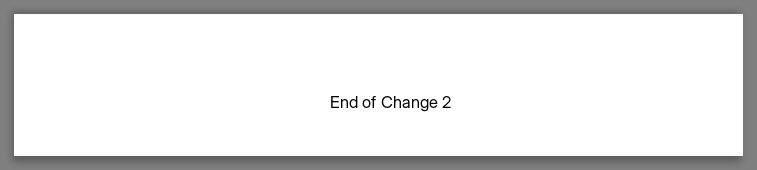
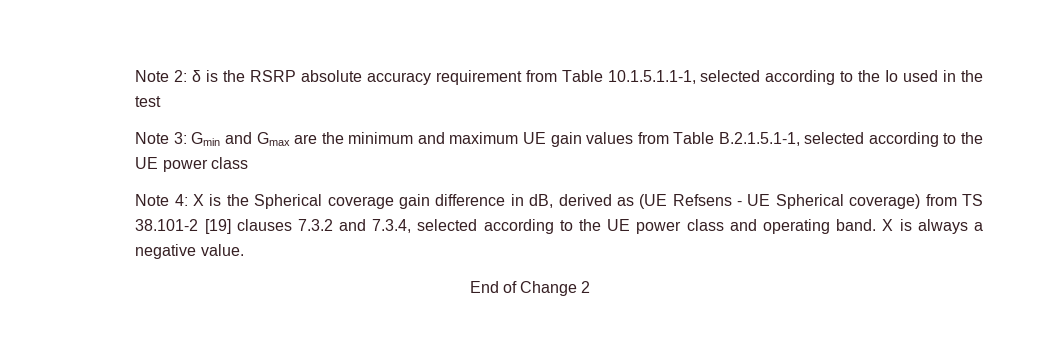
(329, 102) none -> [135,70,984,85] [135,96,162,107] [135,132,983,147] [135,157,248,172] [135,194,983,209] [135,219,983,234] [135,244,244,259] Note 2: δ is the RSRP absolute accuracy requirement from Table 10.1.5.1.1-1, selected according to the Io used in the test // Note 3: Gmin and Gmax are the minimum and maximum UE gain values from Table B.2.1.5.1-1, selected according to the UE power class // Note 4: X is the Spherical coverage gain difference in dB, derived as (UE Refsens - UE Spherical coverage) from TS 38.101-2 [19] clauses 7.3.2 and 7.3.4, selected according to the UE power class and operating band. X is always a negative value. //

